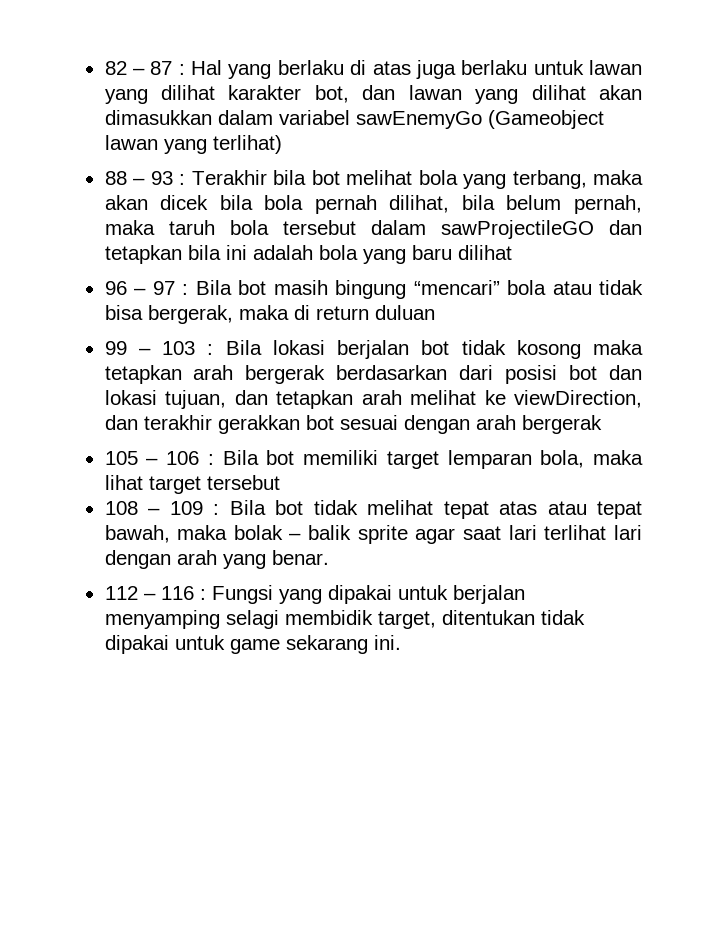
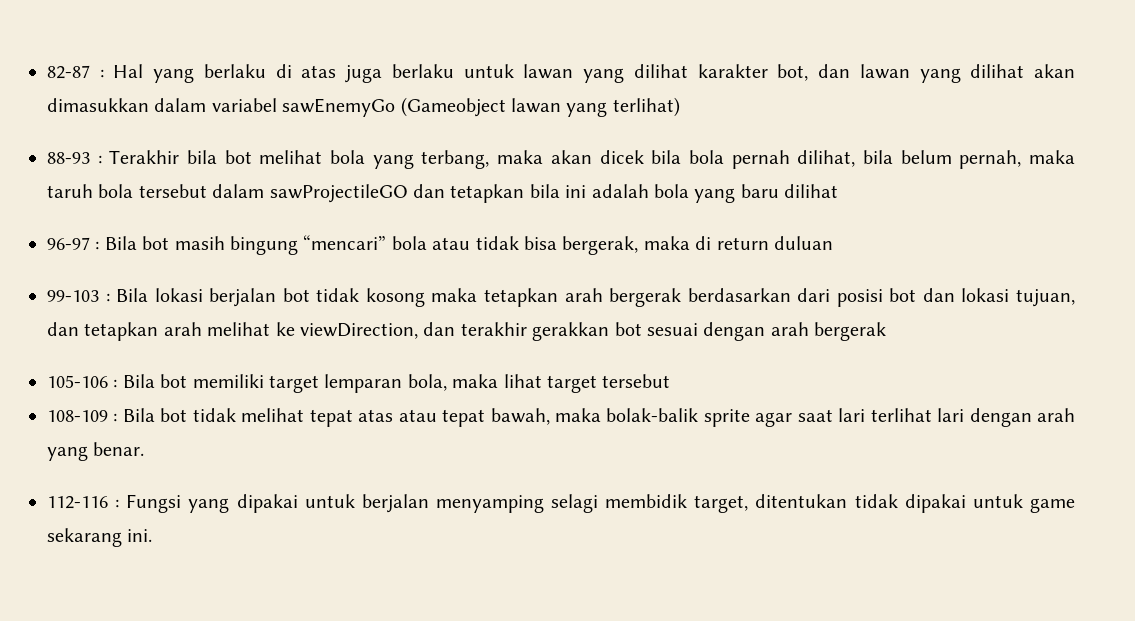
[104,61,173,75] 82 – 87 -> [47,65,90,79] 82-87
[104,171,173,185] 88 – 93 -> [47,152,90,164] 88-93
[104,281,175,295] 96 – 97 -> [47,237,90,250] 96-97
[104,341,196,355] 99 – 103 -> [47,290,99,302] 99-103
[104,451,200,465] 105 – 106 -> [47,375,108,388] 105-106
[104,501,203,515] 108 – 109 -> [47,410,108,422] 108-109
[233,525,352,540] bolak – balik -> [606,408,699,422] bolak-balik
[104,586,194,600] 112 – 116 -> [47,496,108,509] 112-116

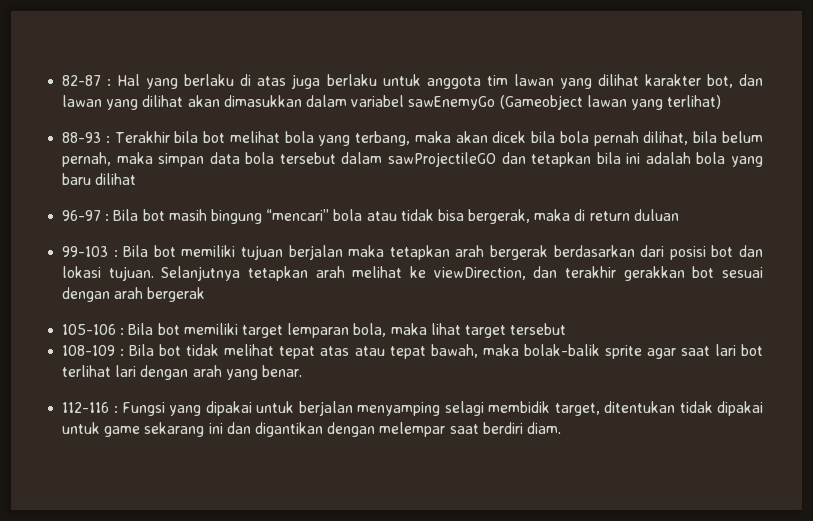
(514, 71) none -> [426,75,508,89] anggota tim
[47,184,93,198] taruh -> [158,152,240,167] simpan data
[154,288,425,307] lokasi berjalan bot tidak kosong -> [153,245,343,260] bot memiliki tujuan berjalan
[1015,289,1075,307] [47,322,79,336] tujuan, dan -> [108,266,241,281] tujuan. Selanjutnya
(866, 415) none -> [740,344,763,356] bot
[127,529,153,542] ini. -> [208,422,561,437] ini dan digantikan dengan melempar saat berdiri diam.

